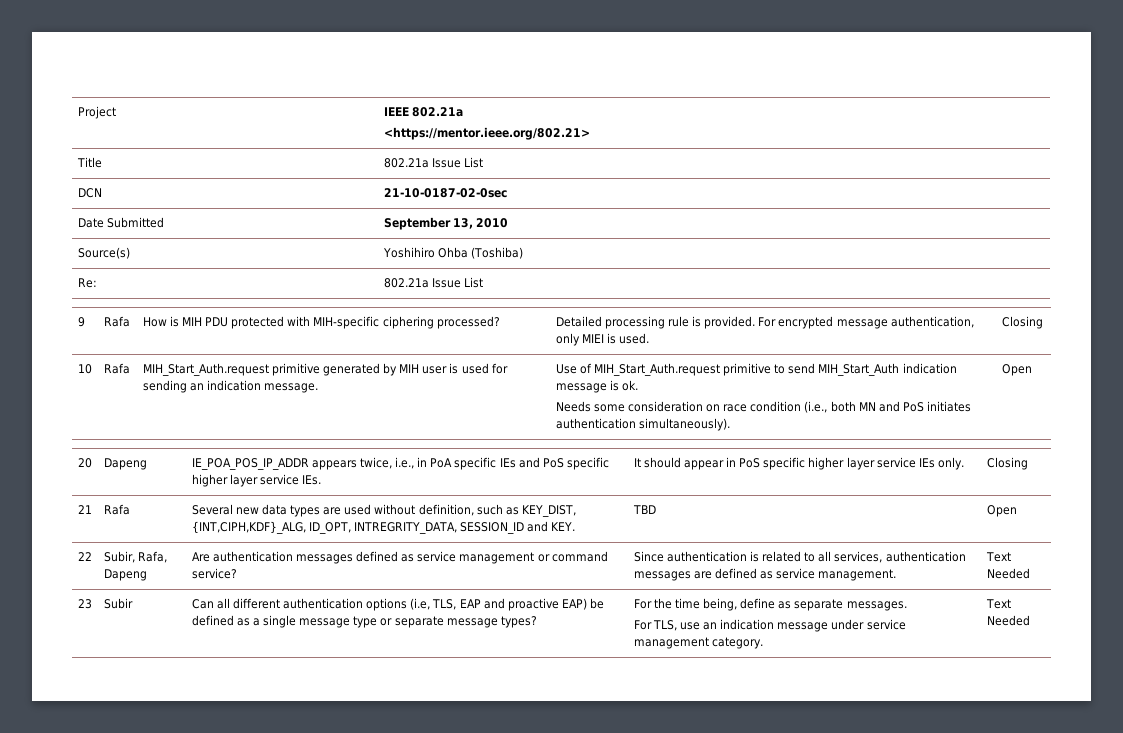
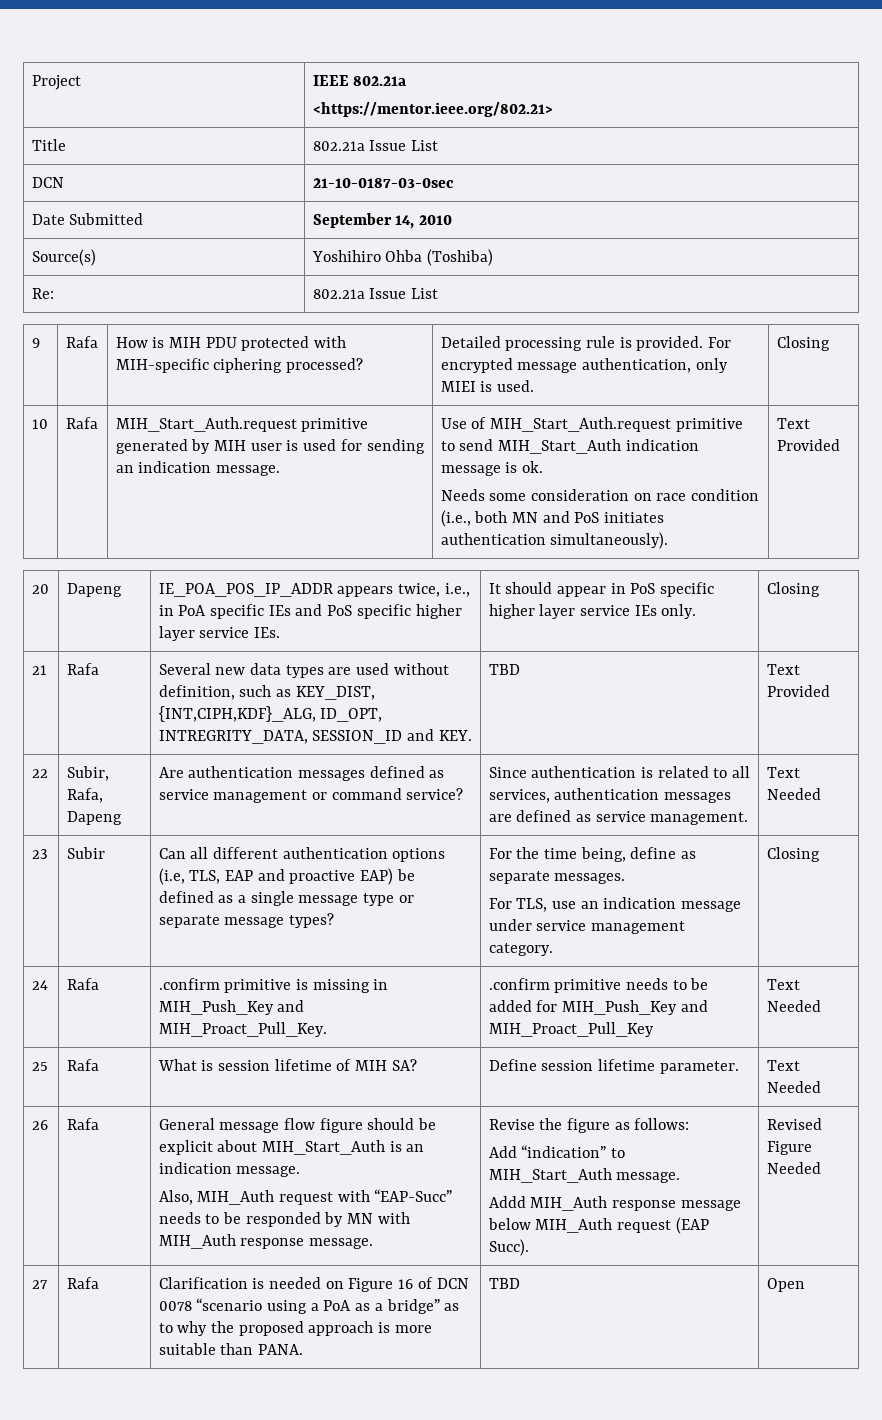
[383,188,507,198] 21-10-0187-02-0sec -> [312,178,453,188] 21-10-0187-03-0sec
[452,218,473,229] 13, -> [395,215,415,229] 14,
[1001,364,1032,376] Open -> [776,418,810,429] [776,439,840,451] Text Provided
[986,505,1017,517] Open -> [766,664,800,675] [766,685,830,697] Text Provided
[985,599,1011,609] [986,615,1030,626] Text Needed -> [766,847,820,862] [31,980,48,990] [66,978,99,990] [158,978,389,993] [158,1000,305,1015] [158,1022,327,1037] [488,978,709,993] [488,1000,708,1015] [488,1022,654,1037] [766,979,800,990] [766,1000,821,1012] [31,1062,48,1071] [66,1059,99,1071] [157,1059,417,1071] [488,1059,739,1074] [766,1060,800,1071] [766,1081,821,1093] [31,1120,48,1130] [66,1118,99,1130] [158,1118,437,1133] [158,1140,425,1155] [158,1162,301,1177] [158,1189,453,1205] [158,1212,410,1227] [158,1234,373,1249] [488,1118,690,1133] [488,1145,625,1158] [488,1168,681,1183] [488,1196,741,1211] [487,1217,709,1234] [488,1239,529,1256] [766,1118,822,1130] [766,1141,812,1155] [766,1162,821,1174] [31,1280,48,1289] [66,1277,99,1289] [158,1277,469,1292] [158,1298,460,1314] [158,1321,432,1336] [158,1343,303,1355] [488,1278,520,1289] [766,1278,805,1292] Closing // 24 | Rafa | .confirm primitive is missing in MIH_Push_Key and MIH_Proact_Pull_Key. | .confirm primitive needs to be added for MIH_Push_Key and MIH_Proact_Pull_Key | Text Needed // 25 | Rafa | What is session lifetime of MIH SA? | Define session lifetime parameter. | Text Needed // 26 | Rafa | General message flow figure should be explicit about MIH_Start_Auth is an indication message. // Also, MIH_Auth request with “EAP-Succ” needs to be responded by MN with MIH_Auth response message. | Revise the figure as follows: // Add “indication” to MIH_Start_Auth message. // Addd MIH_Auth response message below MIH_Auth request (EAP Succ). | Revised Figure Needed // 27 | Rafa | Clarification is needed on Figure 16 of DCN 0078 “scenario using a PoA as a bridge” as to why the proposed approach is more suitable than PANA. | TBD | Open

